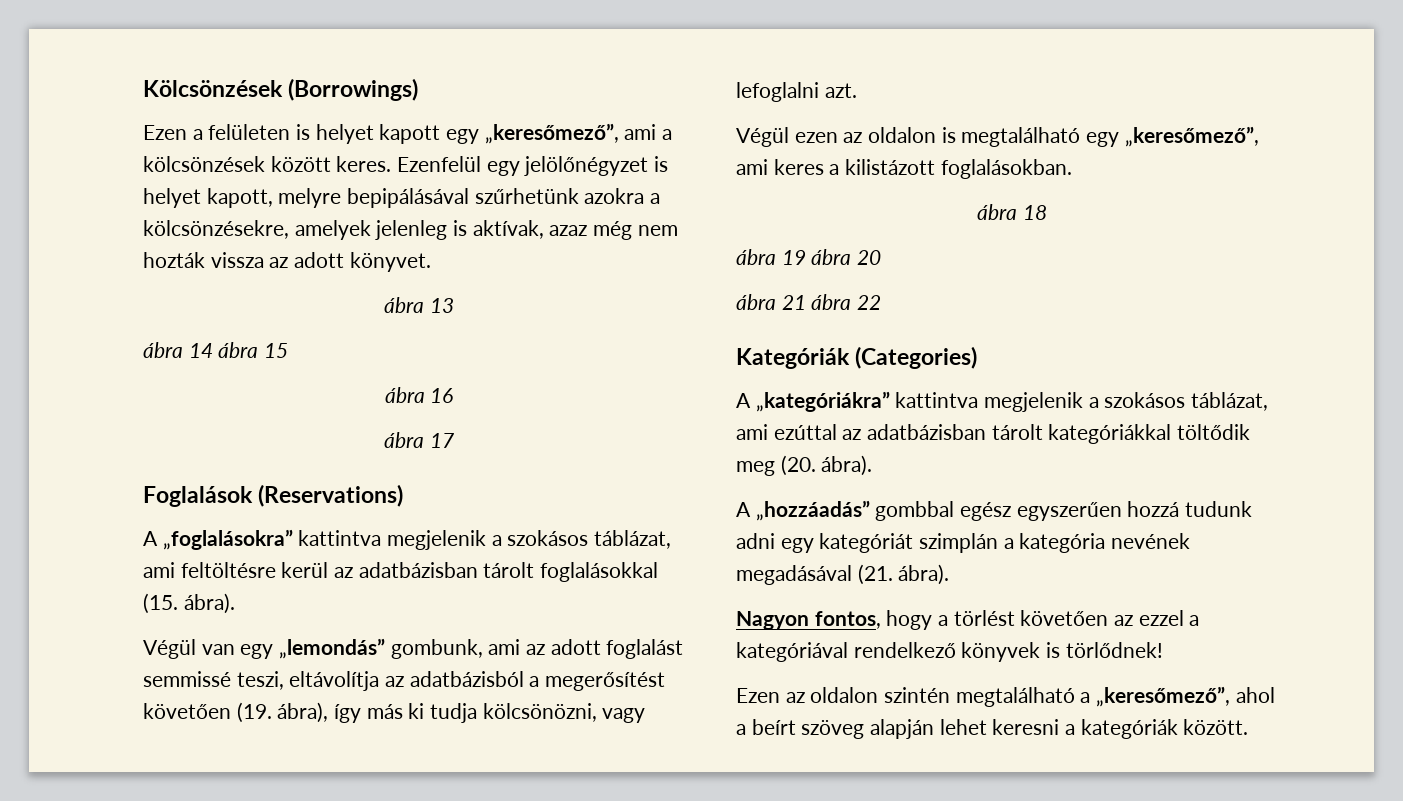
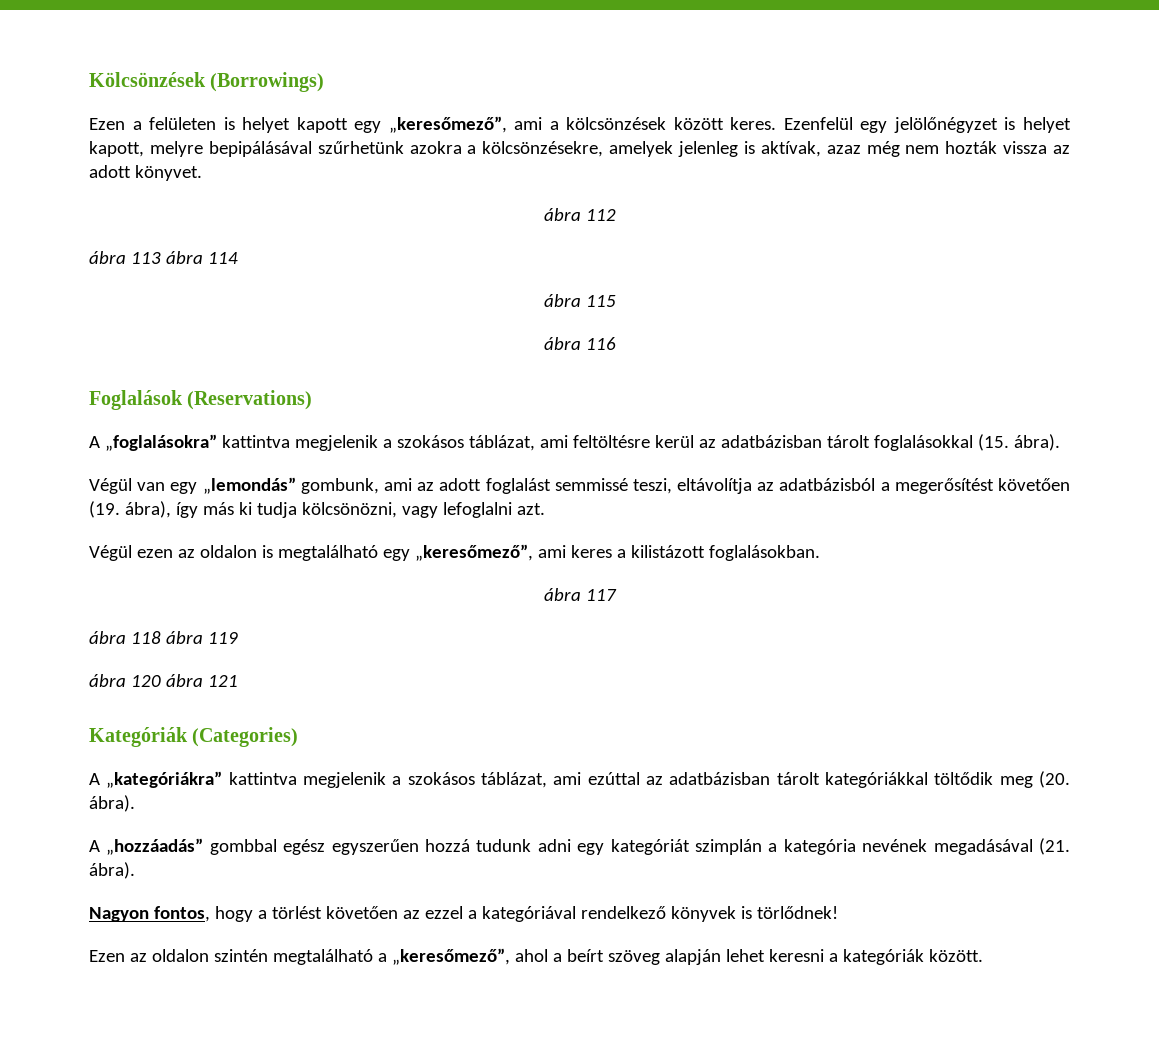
[429,298,454,313] [143,342,289,358] [384,387,454,403] [384,432,454,448] 13 // ábra 14 ábra 15 // ábra 16 // ábra 17 -> [585,209,616,221] [89,251,238,264] [543,294,616,307] [543,337,616,350] 112 // ábra 113 ábra 114 // ábra 115 // ábra 116
[1022,205,1047,220] [736,249,882,265] [736,294,882,310] 18 // ábra 19 ábra 20 // ábra 21 ábra 22 -> [585,589,617,601] [89,631,238,644] [89,674,238,687] 117 // ábra 118 ábra 119 // ábra 120 ábra 121

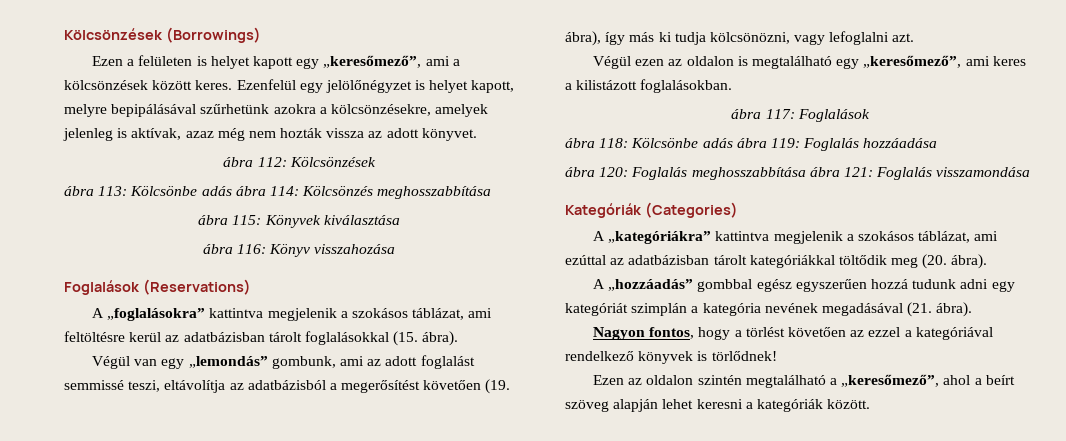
[585,209,616,221] [89,251,238,264] [543,294,616,307] [543,337,616,350] 112 // ábra 113 ábra 114 // ábra 115 // ábra 116 -> [257,157,376,167] [64,186,492,199] [198,215,400,228] [202,244,396,257] 112: Kölcsönzések // ábra 113: Kölcsönbe adás ábra 114: Kölcsönzés meghosszabbítása // ábra 115: Könyvek kiválasztása // ábra 116: Könyv visszahozása
[585,589,617,601] [89,631,238,644] [89,674,238,687] 117 // ábra 118 ábra 119 // ábra 120 ábra 121 -> [765,109,870,122] [565,138,938,151] [565,167,1031,180] 117: Foglalások // ábra 118: Kölcsönbe adás ábra 119: Foglalás hozzáadása // ábra 120: Foglalás meghosszabbítása ábra 121: Foglalás visszamondása

